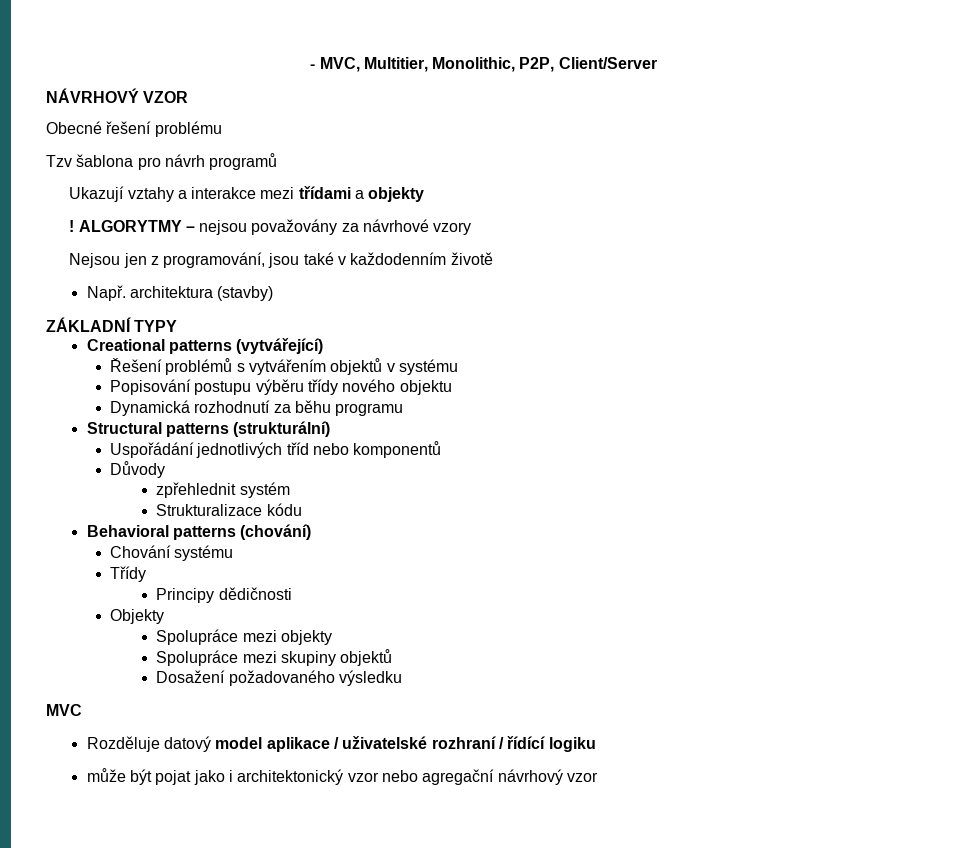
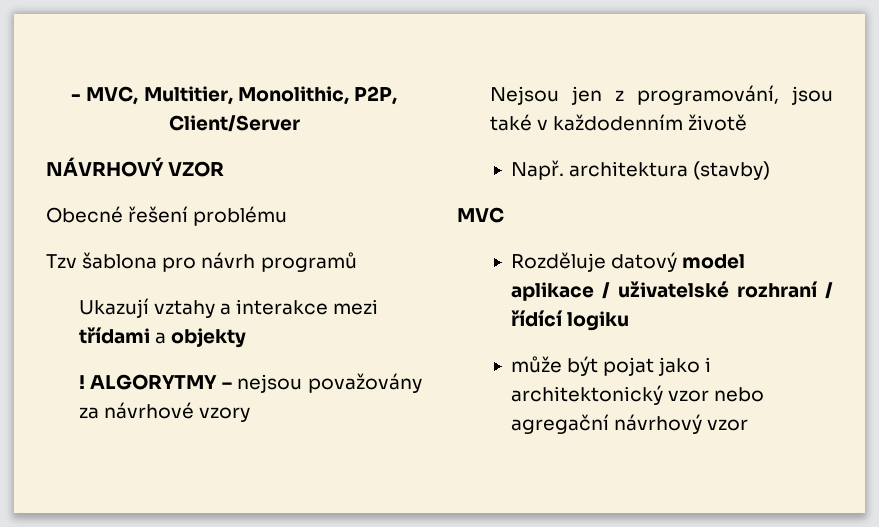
[46,317,178,332] [86,338,324,354] [110,358,458,375] [110,379,452,395] [110,400,404,416] [86,421,331,437] [110,441,442,458] [110,461,166,478] [156,482,290,498] [156,503,302,516] [86,524,312,540] [110,545,234,561] [110,566,147,582] [156,587,292,603] [110,609,165,624] [156,629,333,645] [156,649,393,666] [156,670,403,686] // ZÁKLADNÍ TYPY // Creational patterns (vytvářející) // Řešení problémů s vytvářením objektů v systému // Popisování postupu výběru třídy nového objektu // Dynamická rozhodnutí za běhu programu // Structural patterns (strukturální) // Uspořádání jednotlivých tříd nebo komponentů // Důvody // zpřehlednit systém // Strukturalizace kódu // Behavioral patterns (chování) // Chování systému // Třídy // Principy dědičnosti // Objekty // Spolupráce mezi objekty // Spolupráce mezi skupiny objektů // Dosažení požadovaného výsledku -> (771, 170) none

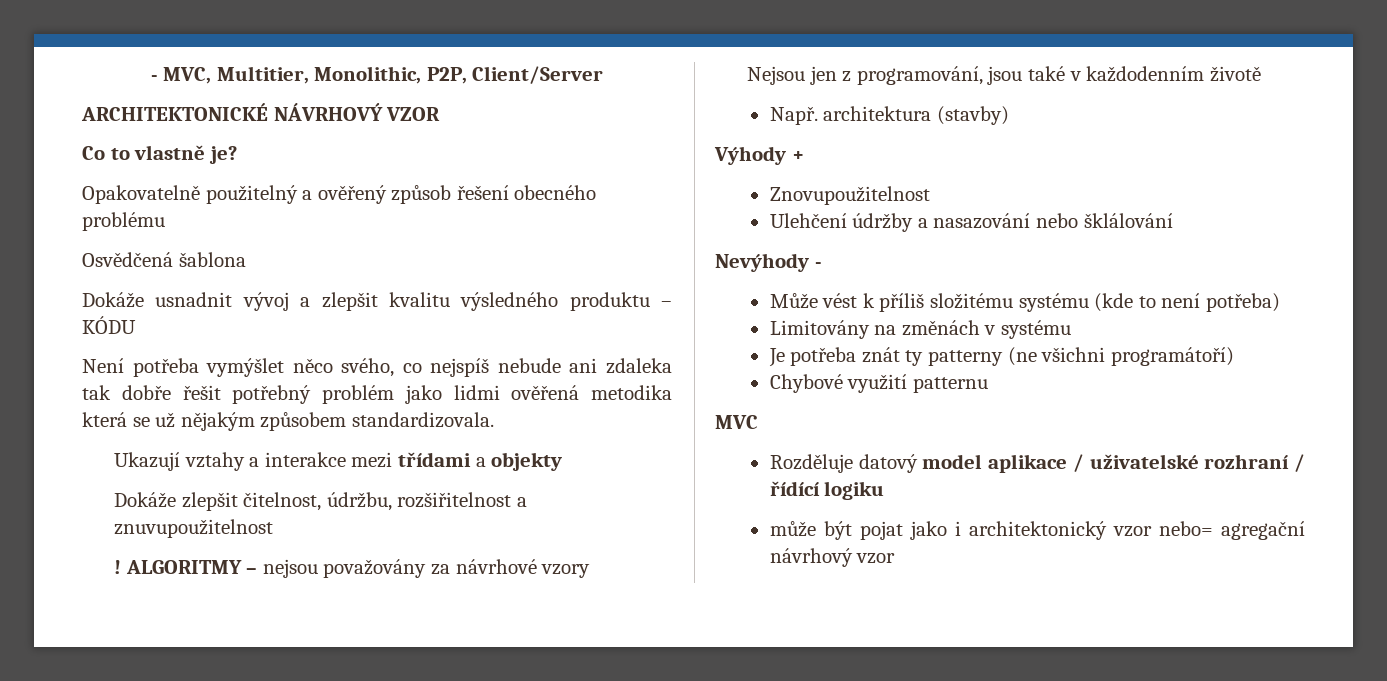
(300, 123) none -> [81,103,268,121] ARCHITEKTONICKÉ
[46,206,189,223] Obecné řešení -> [82,145,237,164] [82,185,597,204] Co to vlastně je? // Opakovatelně použitelný a ověřený způsob řešení obecného
[46,254,77,268] Tzv -> [82,252,173,267] Osvědčená
[162,252,357,272] pro návrh programů -> [82,292,672,311] [82,316,136,334] [82,358,672,377] [82,385,672,404] [82,412,494,431] // Dokáže usnadnit vývoj a zlepšit kvalitu výsledného produktu – KÓDU // Není potřeba vymýšlet něco svého, co nejspíš nebude ani zdaleka tak dobře řešit potřebný problém jako lidmi ověřená metodika která se už nějakým způsobem standardizovala.
(247, 338) none -> [114,492,528,511] [114,519,274,538] // Dokáže zlepšit čitelnost, údržbu, rozšiřitelnost a znuvupoužitelnost
[90,374,218,390] ALGORYTMY -> [125,560,242,574] ALGORITMY
(771, 170) none -> [714,146,804,165] [769,186,930,205] [769,213,1173,232] [715,253,822,272] [769,293,1280,312] [769,320,1072,339] [768,347,1234,367] [769,374,988,393] // Výhody + // Znovupoužitelnost // Ulehčení údržby a nasazování nebo šklálování // Nevýhody - // Může vést k příliš složitému systému (kde to není potřeba) // Limitovány na změnách v systému // Je potřeba znát ty patterny (ne všichni programátoří) // Chybové využití patternu
[714,387,765,402] nebo -> [1158,521,1213,536] nebo=

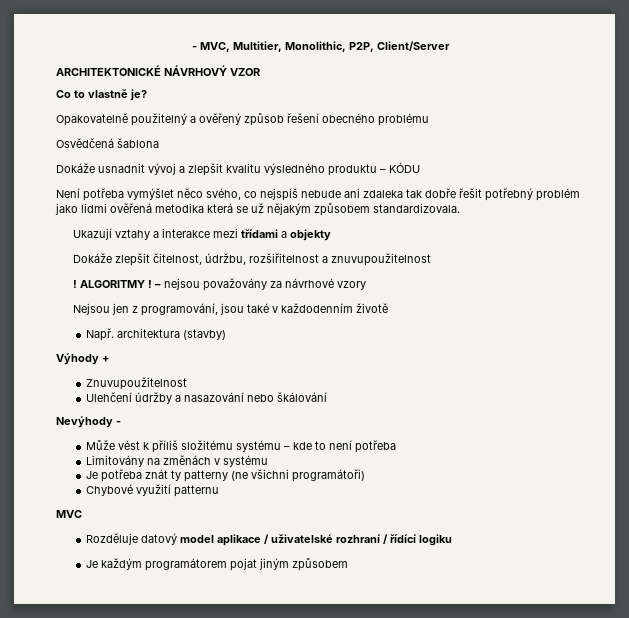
(242, 567) none -> [148,280,153,288] !
[769,186,930,205] Znovupoužitelnost -> [85,377,187,390] Znuvupoužitelnost
[1083,213,1173,228] šklálování -> [276,392,327,402] škálování
[1094,293,1134,312] (kde -> [283,442,312,450] – kde
[1205,293,1280,312] potřeba) -> [354,440,396,453] potřeba
[1110,347,1234,366] programátoří) -> [291,469,365,482] programátoři)
[769,521,1306,540] [769,548,896,567] může být pojat jako i architektonický vzor nebo= agregační návrhový vzor -> [85,558,348,571] Je každým programátorem pojat jiným způsobem

